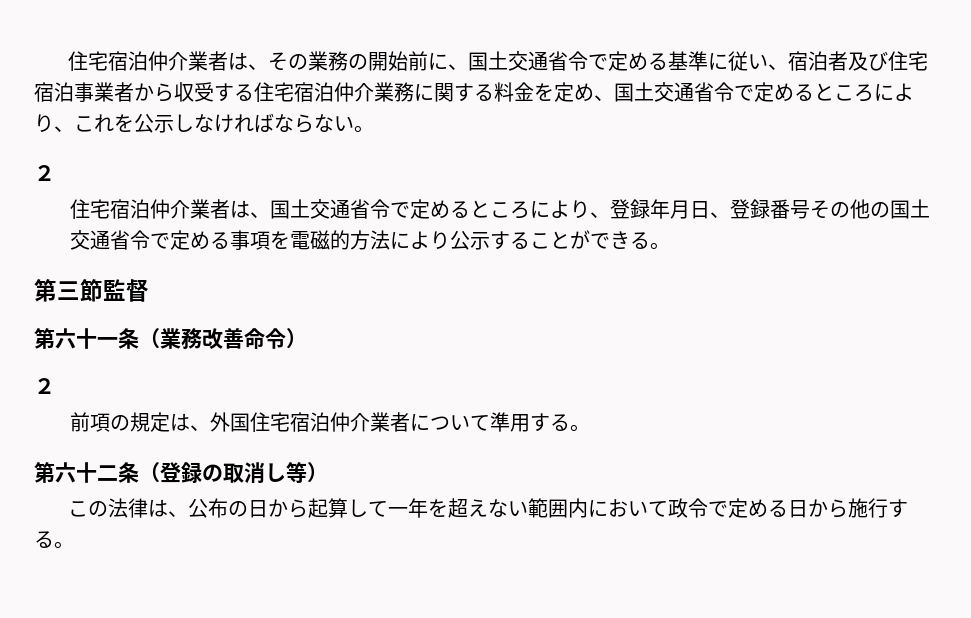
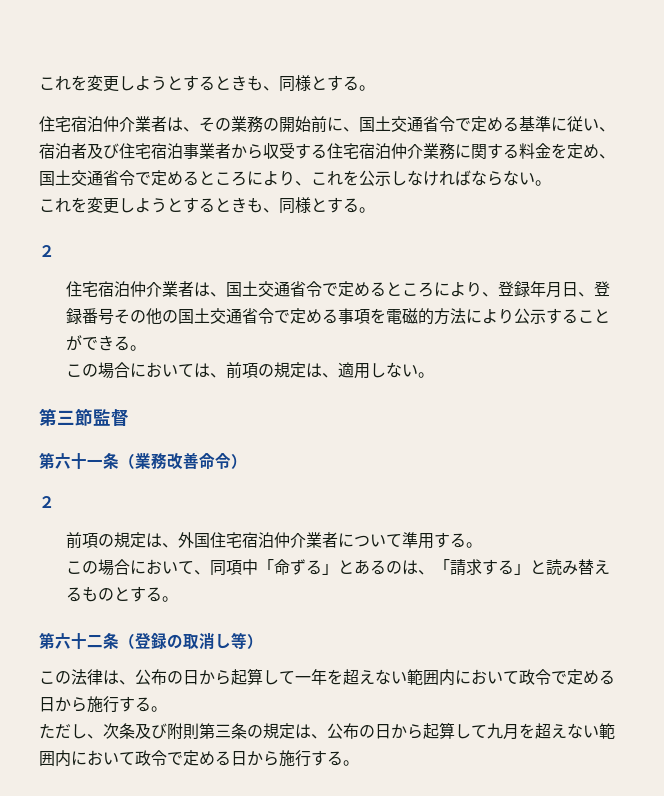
(67, 61) none -> [39,75,375,92] これを変更しようとするときも、同様とする。 //
(374, 129) none -> [39,197,375,214] // これを変更しようとするときも、同様とする。
(670, 246) none -> [66,362,435,379] // この場合においては、前項の規定は、適用しない。
(590, 428) none -> [66,559,611,576] [66,586,179,602] // この場合において、同項中「命ずる」とあるのは、「請求する」と読み替えるものとする。
(74, 545) none -> [39,722,615,740] [39,750,359,767] // ただし、次条及び附則第三条の規定は、公布の日から起算して九月を超えない範囲内において政令で定める日から施行する。

